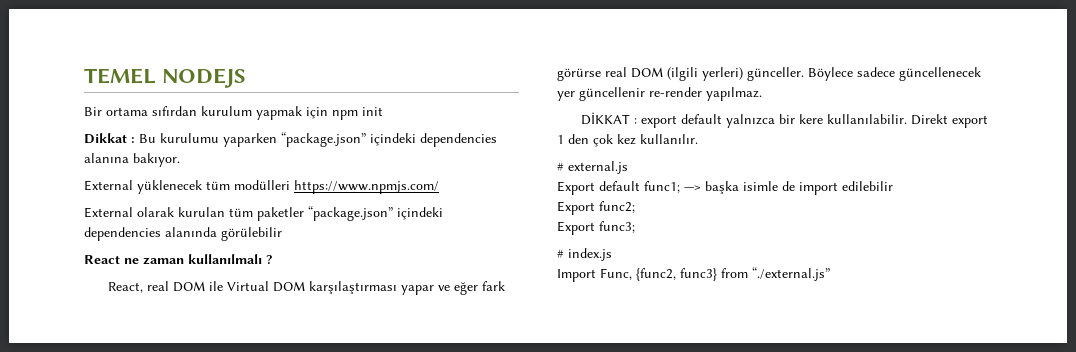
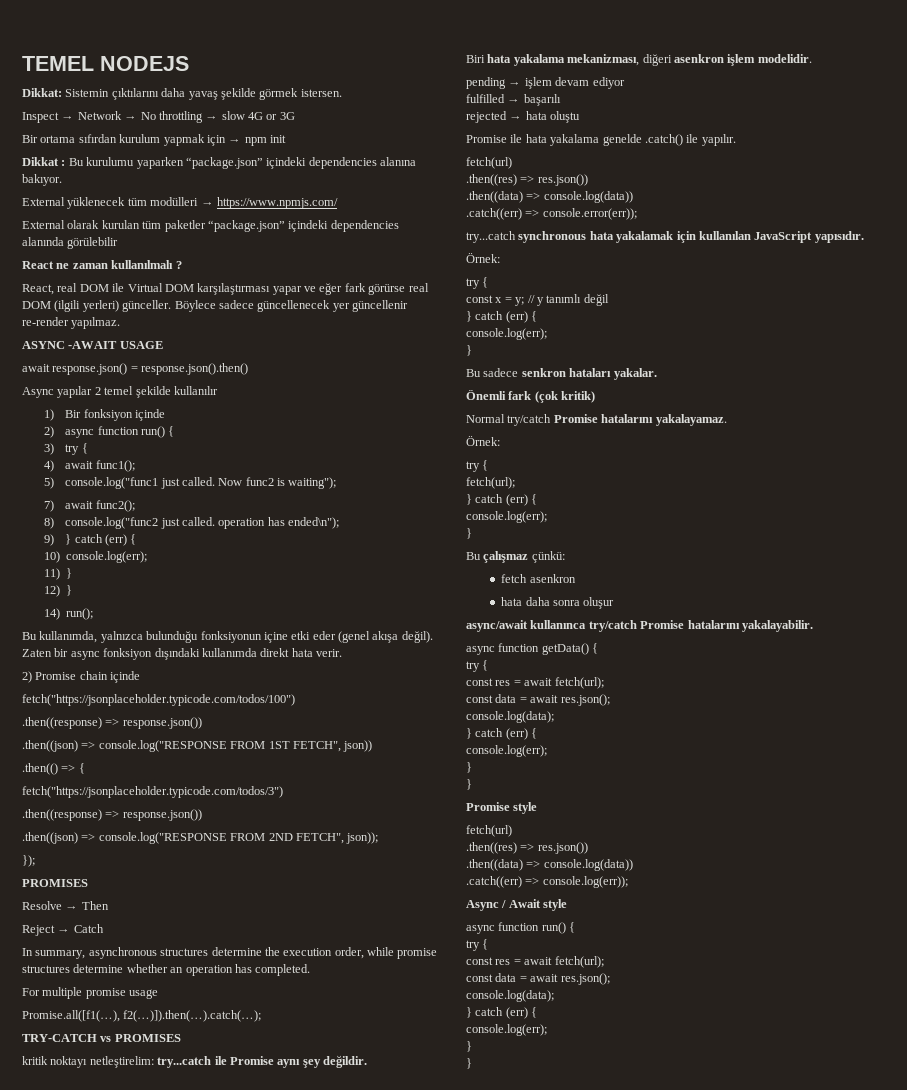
(246, 78) none -> [22,88,342,100] [22,111,295,123] // Dikkat: Sistemin çıktılarını daha yavaş şekilde görmek istersen. // Inspect → Network → No throttling → slow 4G or 3G
(328, 113) none -> [228,139,242,143] →
(290, 185) none -> [200,202,214,206] →
[580,112,988,128] [557,134,698,147] [557,161,628,174] [557,181,893,195] [557,201,635,215] [557,221,635,235] [557,248,612,261] [557,267,830,282] DİKKAT : export default yalnızca bir kere kullanılabilir. Direkt export 1 den çok kez kullanılır. // # external.js // Export default func1; —> başka isimle de import edilebilir // Export func2; // Export func3; // # index.js // Import Func, {func2, func3} from “./external.js” -> [22,341,163,349] [22,363,249,375] [22,386,218,398] [43,409,165,421] [43,426,175,438] [43,443,88,455] [43,460,135,472] [43,477,337,489] [43,500,135,512] [43,517,340,529] [43,534,137,546] [43,551,147,563] [43,568,72,580] [43,585,72,597] [43,608,93,620] [22,631,433,643] [22,648,342,660] [22,671,141,683] [22,694,295,706] [22,717,202,729] [22,740,373,752] [22,763,85,775] [22,786,283,798] [22,809,202,821] [22,832,379,844] [22,855,35,867] [22,879,88,887] [22,901,109,910] [22,924,104,936] [22,947,438,959] [22,964,311,976] [22,987,159,999] [22,1010,262,1022] [22,1034,181,1042] [22,1055,367,1068] [466,54,812,66] [466,77,625,89] [466,94,561,106] [466,111,581,123] [466,134,736,146] [466,157,512,169] [466,174,588,186] [466,191,633,203] [466,208,637,220] [466,231,864,243] [466,253,500,263] [466,277,489,289] [466,294,609,306] [466,311,538,323] [466,328,547,340] [466,345,472,356] [466,368,657,380] [466,390,596,403] [466,414,727,426] [466,436,500,446] [466,460,489,472] [466,477,515,489] [466,494,538,506] [466,511,547,523] [466,528,472,539] [466,551,565,563] [501,574,576,583] [501,597,615,609] [466,620,813,632] [466,643,599,655] [466,660,489,672] [466,677,604,689] [466,694,610,706] [466,711,554,723] [466,728,538,740] [466,745,547,757] [466,762,472,773] [466,779,472,790] [466,802,538,814] [466,825,512,837] [466,842,588,854] [466,859,633,871] [466,876,628,888] [466,899,568,911] [466,922,576,934] [466,939,489,951] [466,956,604,968] [466,973,610,985] [466,990,554,1002] [466,1007,538,1019] [466,1024,547,1036] [466,1041,472,1052] [466,1058,472,1069] ASYNC -AWAIT USAGE // await response.json() = response.json().then() // Async yapılar 2 temel şekilde kullanılır // 1) Bir fonksiyon içinde // 2) async function run() { // 3) try { // 4) await func1(); // 5) console.log("func1 just called. Now func2 is waiting"); // 7) await func2(); // 8) console.log("func2 just called. operation has ended\n"); // 9) } catch (err) { // 10) console.log(err); // 11) } // 12) } // 14) run(); // Bu kullanımda, yalnızca bulunduğu fonksiyonun içine etki eder (genel akışa değil). Zaten bir async fonksiyon dışındaki kullanımda direkt hata verir. // 2) Promise chain içinde // fetch("https://jsonplaceholder.typicode.com/todos/100") // .then((response) => response.json()) // .then((json) => console.log("RESPONSE FROM 1ST FETCH", json)) // .then(() => { // fetch("https://jsonplaceholder.typicode.com/todos/3") // .then((response) => response.json()) // .then((json) => console.log("RESPONSE FROM 2ND FETCH", json)); // }); // PROMISES // Resolve → Then // Reject → Catch // In summary, asynchronous structures determine the execution order, while promise structures determine whether an operation has completed. // For multiple promise usage // Promise.all([f1(…), f2(…)]).then(…).catch(…); // TRY-CATCH vs PROMISES // kritik noktayı netleştirelim: try...catch ile Promise aynı şey değildir. // Biri hata yakalama mekanizması, diğeri asenkron işlem modelidir. // pending → işlem devam ediyor // fulfilled → başarılı // rejected → hata oluştu // Promise ile hata yakalama genelde .catch() ile yapılır. // fetch(url) // .then((res) => res.json()) // .then((data) => console.log(data)) // .catch((err) => console.error(err)); // try...catch synchronous hata yakalamak için kullanılan JavaScript yapısıdır. // Örnek: // try { // const x = y; // y tanımlı değil // } catch (err) { // console.log(err); // } // Bu sadece senkron hataları yakalar. // Önemli fark (çok kritik) // Normal try/catch Promise hatalarını yakalayamaz. // Örnek: // try { // fetch(url); // } catch (err) { // console.log(err); // } // Bu çalışmaz çünkü: // fetch asenkron // hata daha sonra oluşur // async/await kullanınca try/catch Promise hatalarını yakalayabilir. // async function getData() { // try { // const res = await fetch(url); // const data = await res.json(); // console.log(data); // } catch (err) { // console.log(err); // } // } // Promise style // fetch(url) // .then((res) => res.json()) // .then((data) => console.log(data)) // .catch((err) => console.log(err)); // Async / Await style // async function run() { // try { // const res = await fetch(url); // const data = await res.json(); // console.log(data); // } catch (err) { // console.log(err); // } // }

